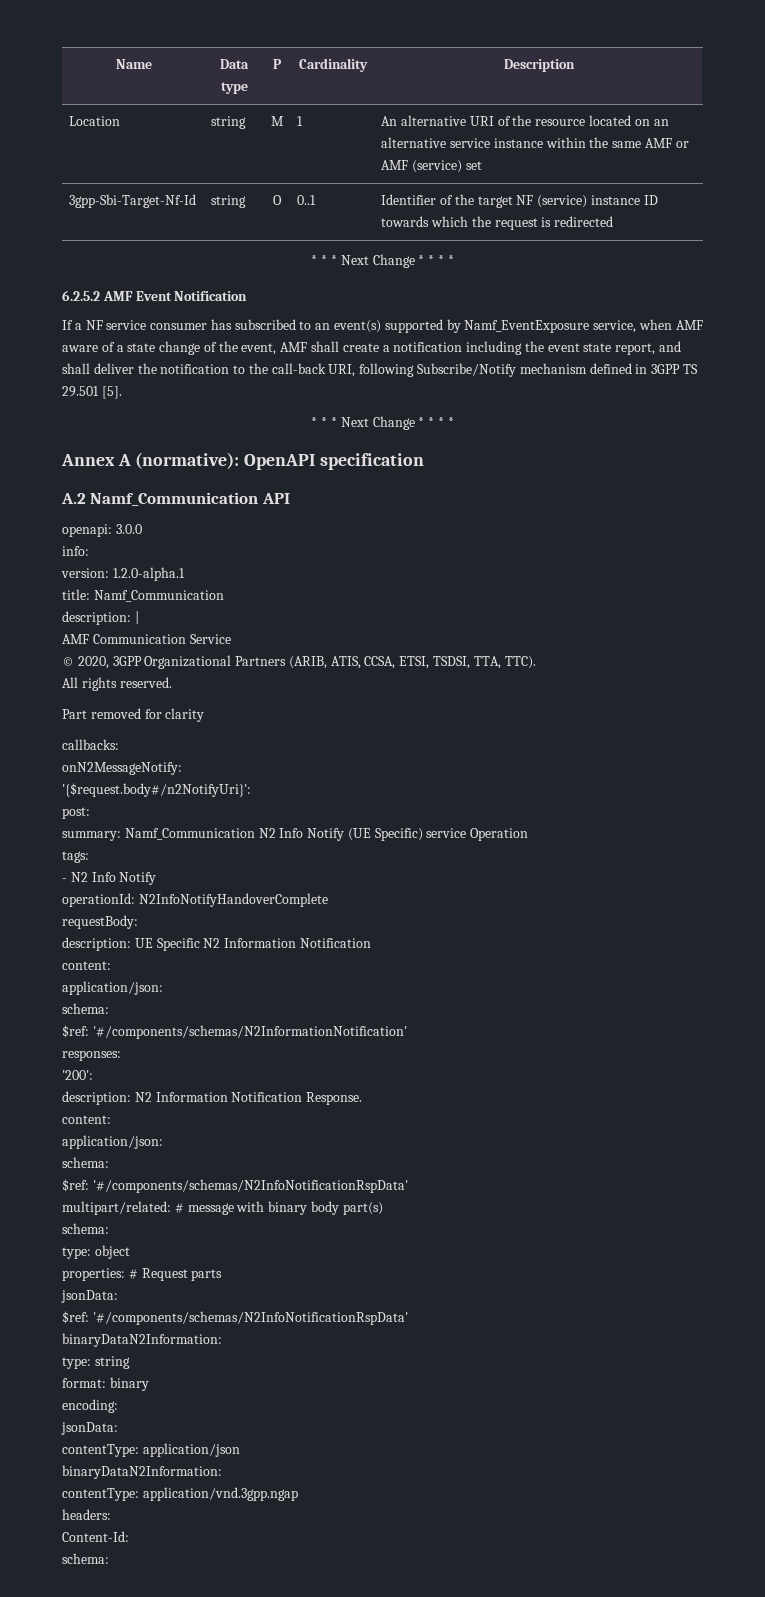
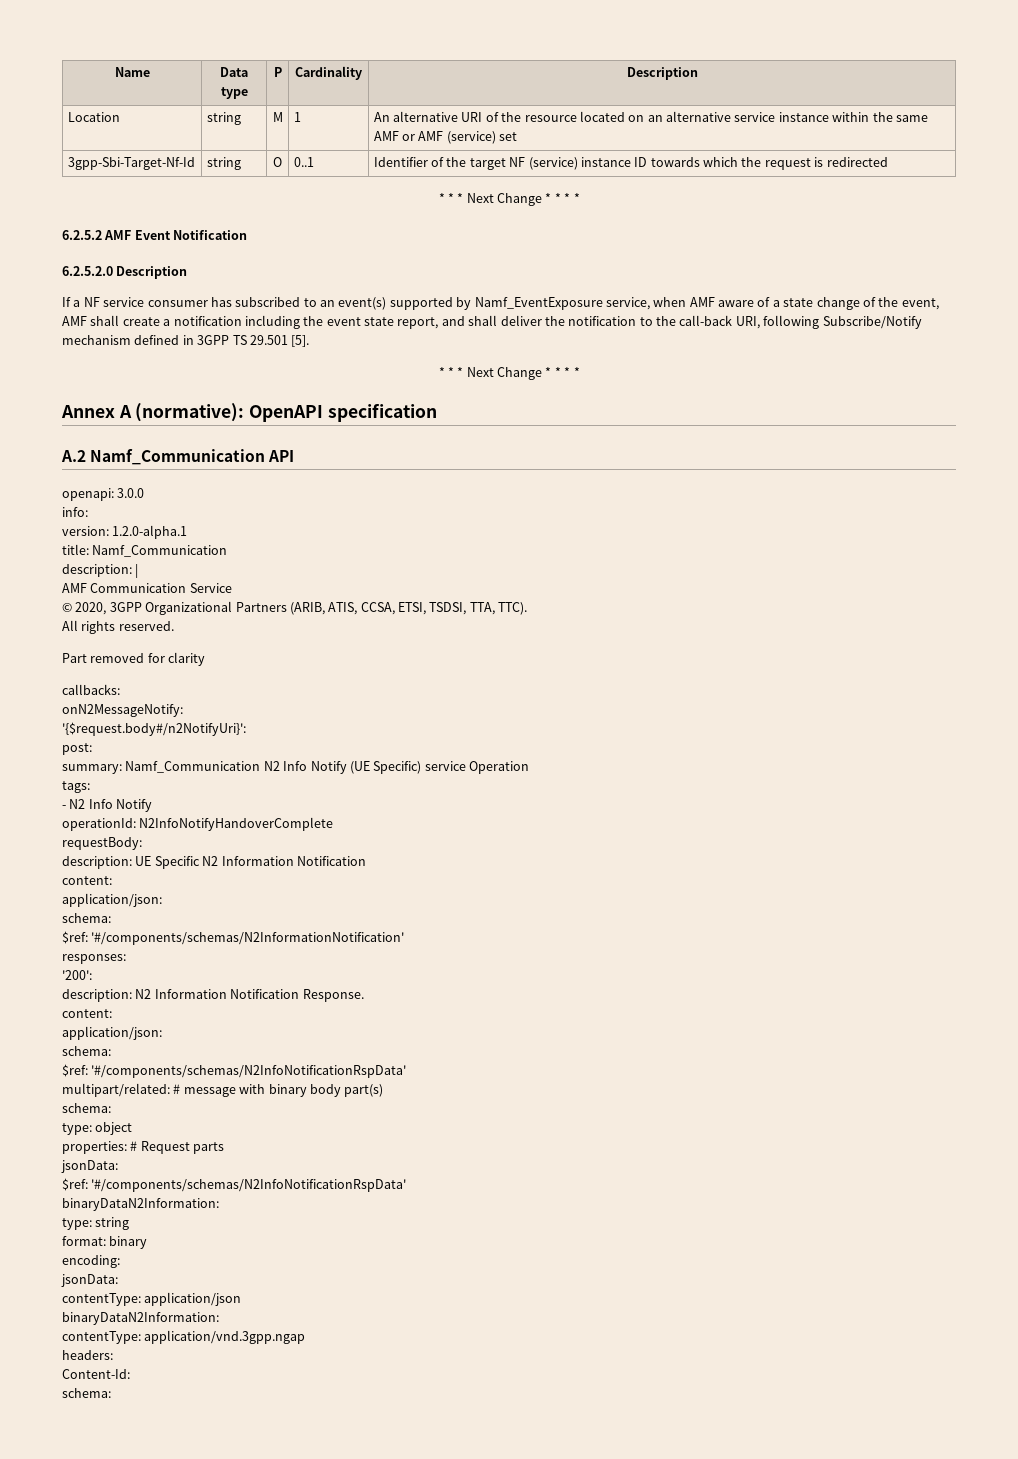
(248, 296) none -> [62,266,188,279] // 6.2.5.2.0 Description

